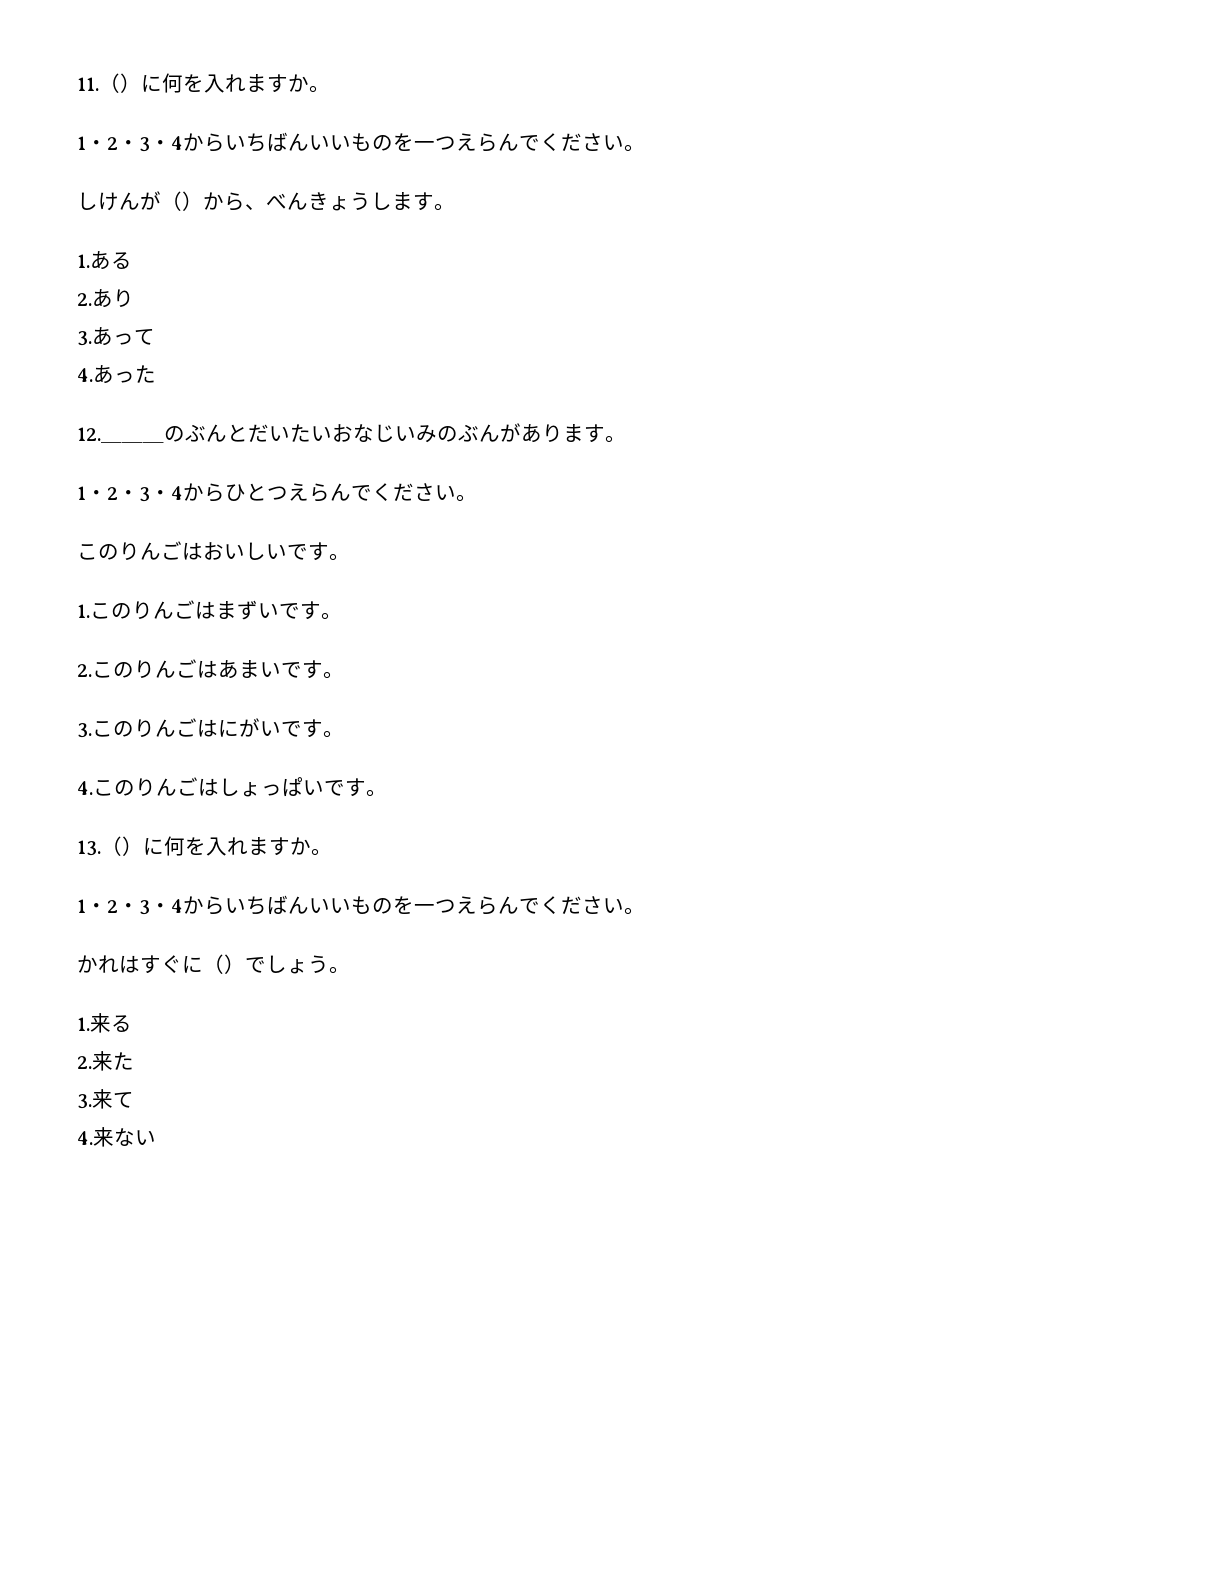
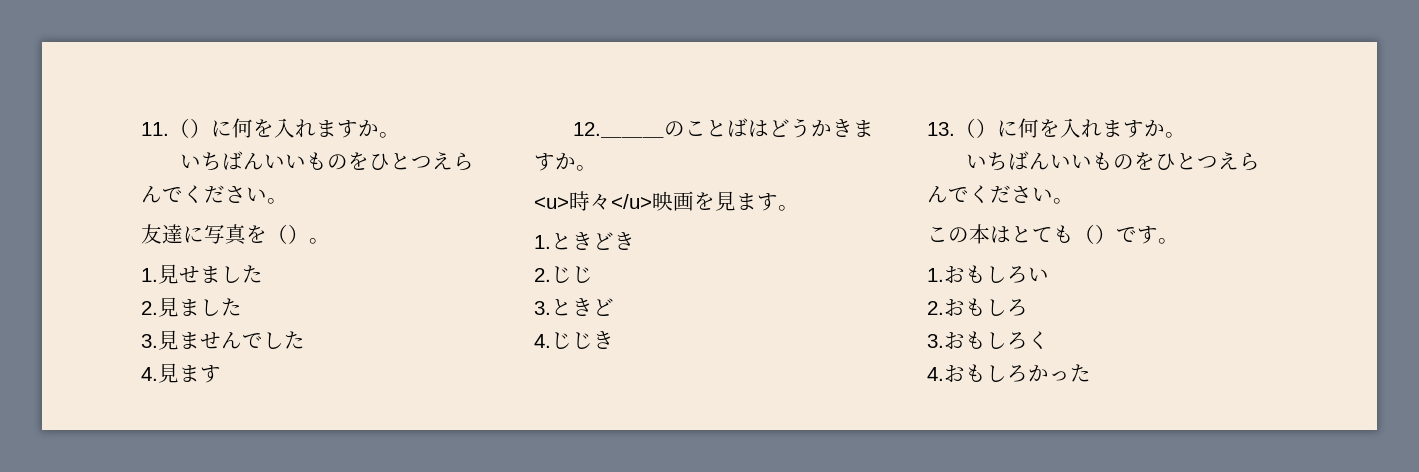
[77,132,645,152] [77,191,455,211] [77,251,132,270] [77,289,134,308] [77,327,155,346] [77,365,156,384] 1・2・3・4からいちばんいいものを一つえらんでください。 // しけんが（）から、べんきょうします。 // 1.ある // 2.あり // 3.あって // 4.あった -> [180,151,475,171] [141,185,288,204] [141,224,330,245] [141,264,263,284] [141,297,242,317] [141,330,305,350] [141,363,221,383] いちばんいいものをひとつえらんでください。 // 友達に写真を（）。 // 1.見せました // 2.見ました // 3.見ませんでした // 4.見ます
[185,423,626,443] [77,483,225,502] ぶんとだいたいおなじいみのぶんがあります。 // 1・2・3・4から -> [685,118,875,138] [534,152,597,171] [534,191,799,211] [534,232,635,250] [534,266,593,283] [534,298,614,316] [534,331,614,349] [927,118,1186,138] [966,151,1156,171] ことばはどうかきますか。 // <u>時々</u>映画を見ます。 // 1.ときどき // 2.じじ // 3.ときど // 4.じじき // 13.（）に何を入れますか。 // いちばんいいものを
[119,541,287,561] りんごはおいしい -> [969,224,1116,244] 本はとても（）
[90,600,342,620] [77,659,344,679] [77,718,344,738] [77,777,387,797] [77,836,332,856] [77,895,645,915] [77,954,350,974] [77,1013,132,1033] [77,1051,134,1071] [77,1089,134,1109] [77,1127,156,1147] このりんごはまずいです。 // 2.このりんごはあまいです。 // 3.このりんごはにがいです。 // 4.このりんごはしょっぱいです。 // 13.（）に何を入れますか。 // 1・2・3・4からいちばんいいものを一つえらんでください。 // かれはすぐに（）でしょう。 // 1.来る // 2.来た // 3.来て // 4.来ない -> [944,265,1049,283] [927,298,1028,316] [927,331,1049,349] [927,364,1091,382] おもしろい // 2.おもしろ // 3.おもしろく // 4.おもしろかった

